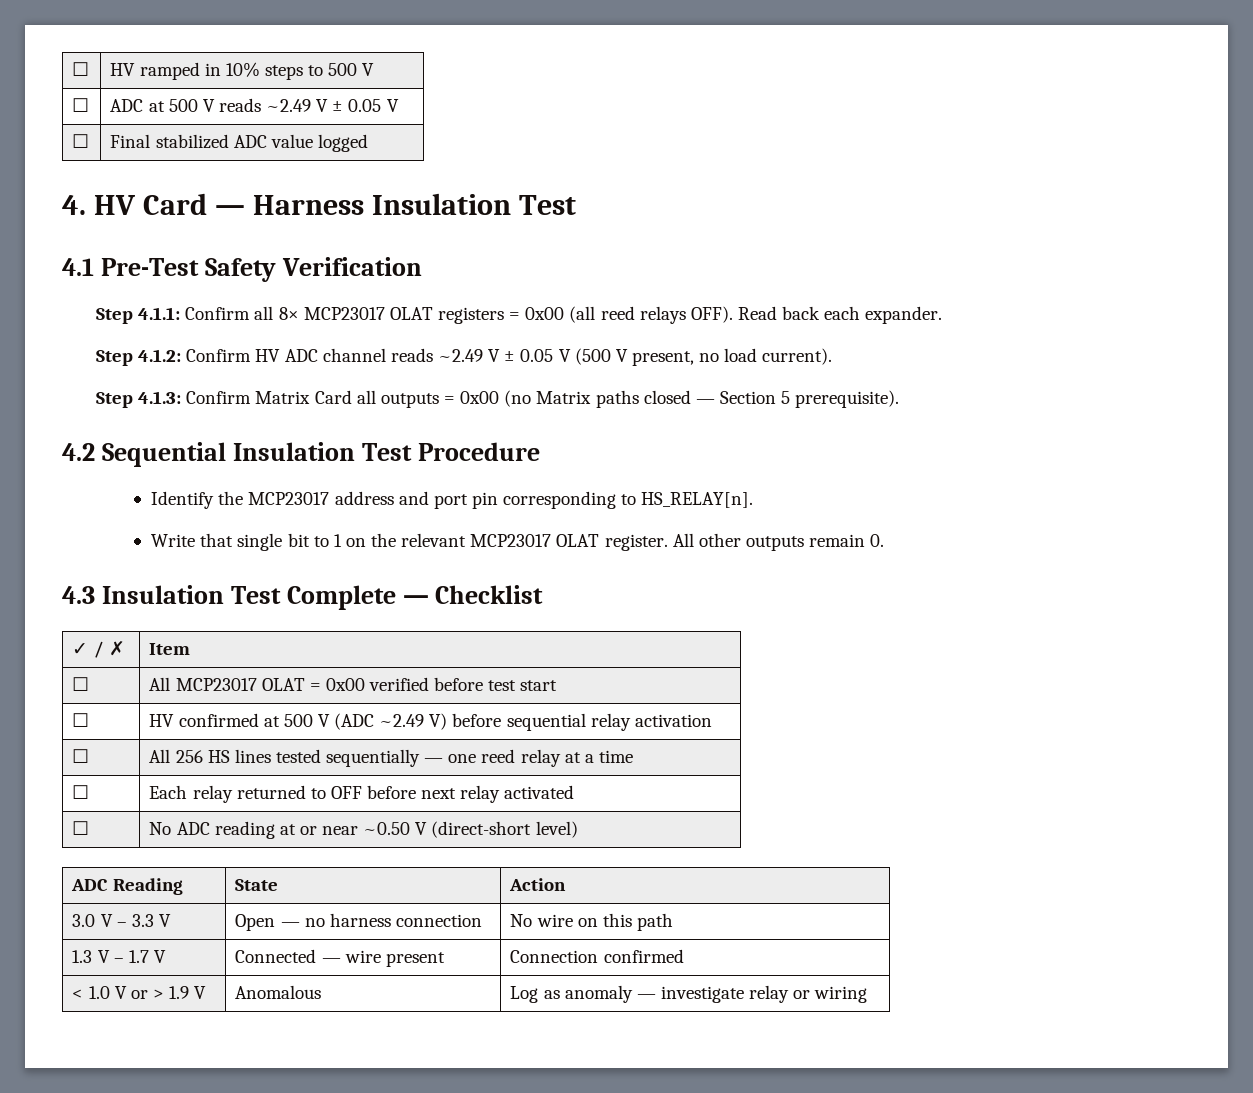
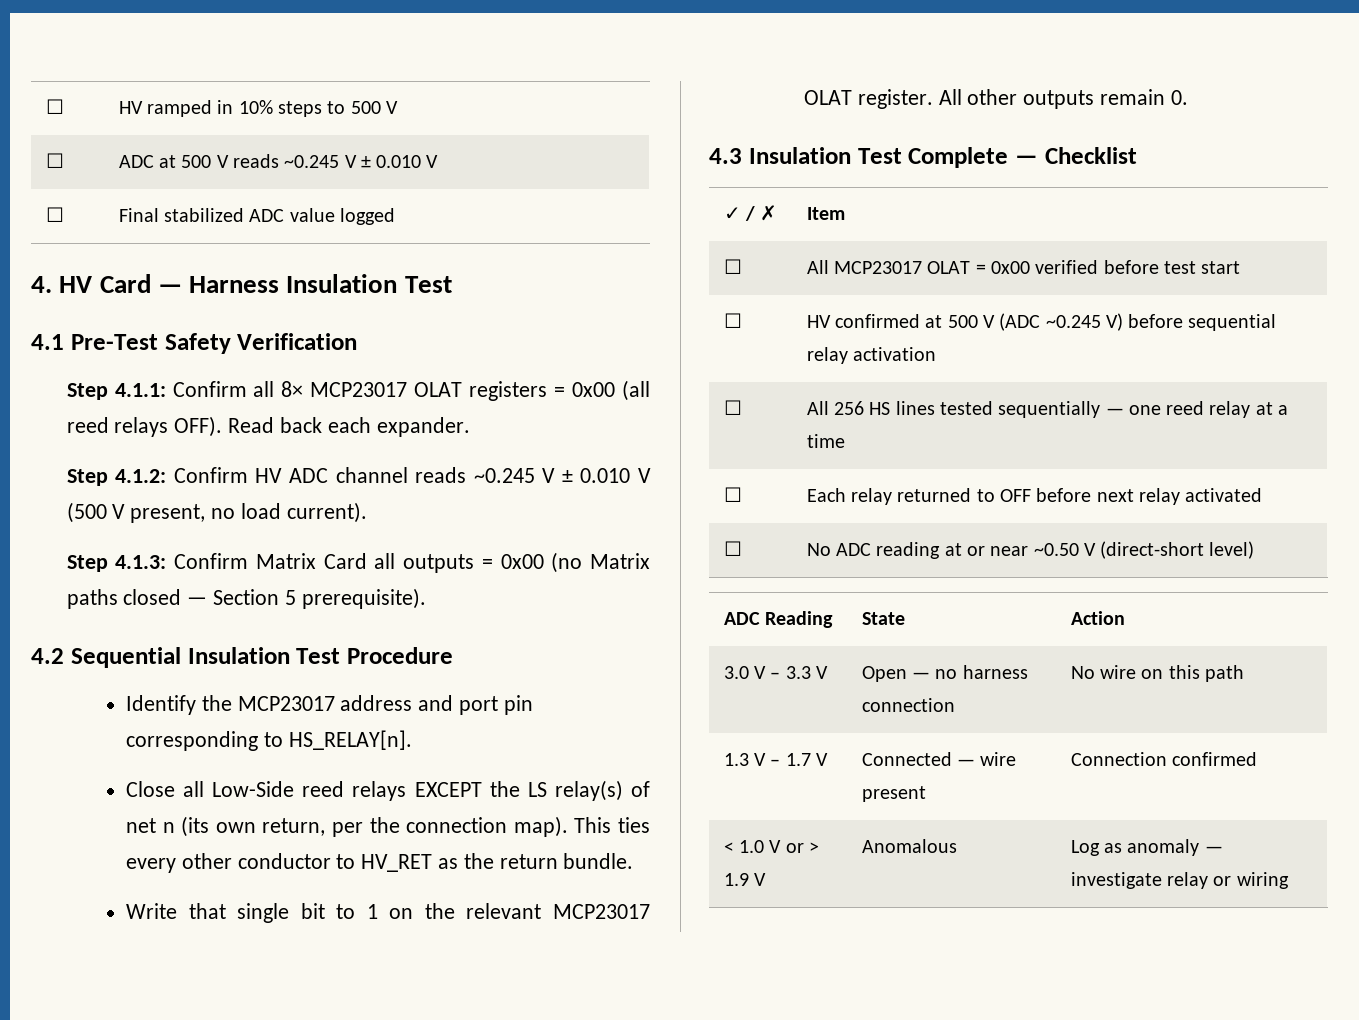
[266,99,382,112] ~2.49 V ± 0.05 -> [284,155,422,168] ~0.245 V ± 0.010
[438,349,554,362] ~2.49 V ± 0.05 -> [473,468,631,483] ~0.245 V ± 0.010
(754, 500) none -> [126,780,650,801] [126,816,651,837] [126,853,634,873] // Close all Low-Side reed relays EXCEPT the LS relay(s) of net n (its own return, per the connection map). This ties every other conductor to HV_RET as the return bundle.
[379,714,425,727] ~2.49 -> [1045,315,1101,328] ~0.245

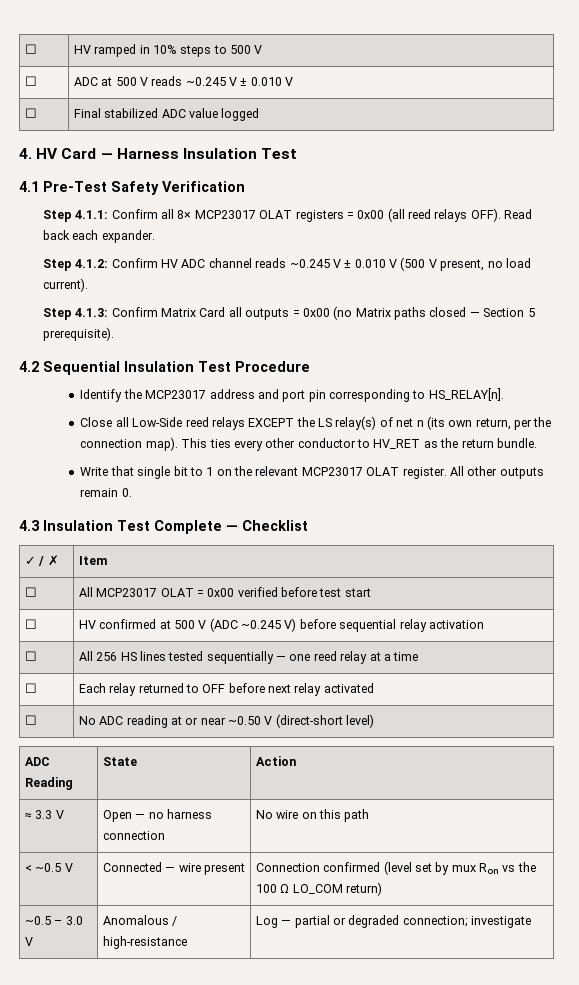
[723,666,781,679] 3.0 V – -> [24,813,32,819] ≈
[723,753,811,766] 1.3 V – 1.7 -> [24,863,62,872] < ~0.5
[723,840,819,853] [723,873,749,886] // < 1.0 V or > 1.9 -> [383,861,536,875] [255,882,382,896] [24,916,83,925] (level set by mux Rₒₙ vs the 100 Ω LO_COM return) // ~0.5 – 3.0
(957, 846) none -> [172,916,178,926] [102,936,187,949] / high-resistance
[1104,839,1223,856] [1070,872,1289,889] as anomaly — investigate relay or wiring -> [281,915,532,928] — partial or degraded connection; investigate

